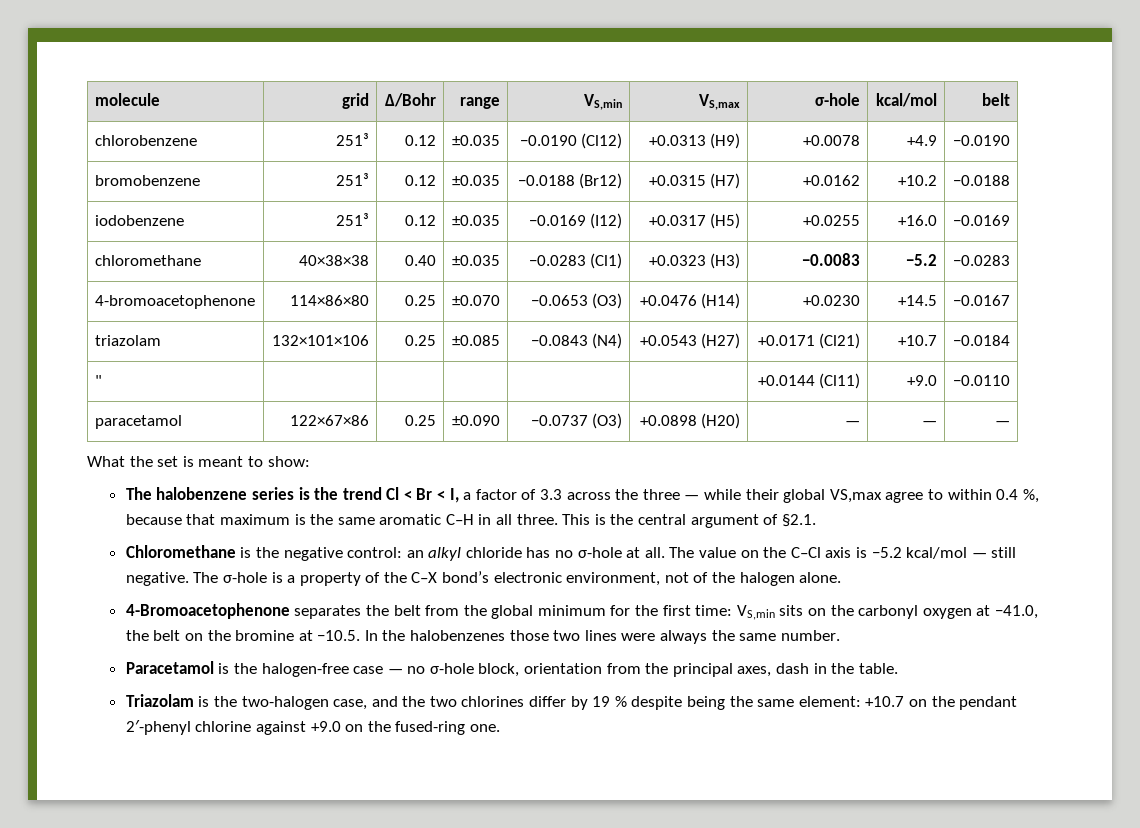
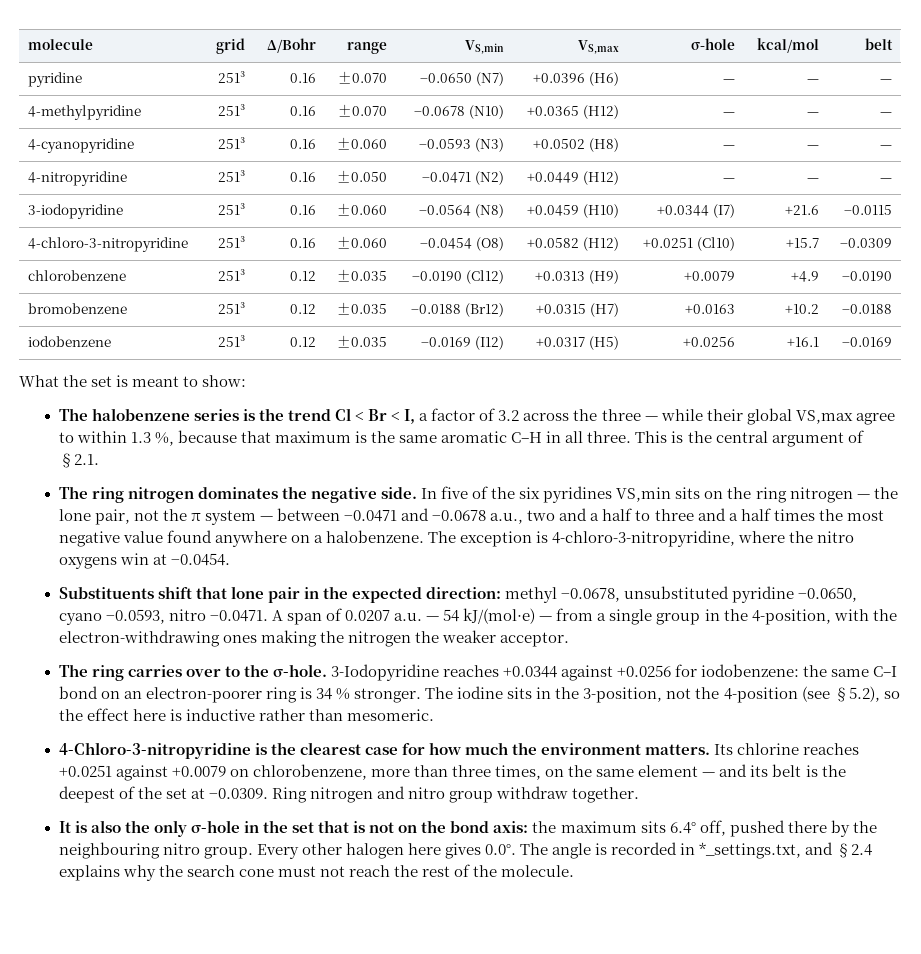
(1011, 99) none -> [28,72,83,87] [217,71,245,83] [289,73,316,83] [337,71,387,84] [419,72,504,86] [532,72,619,86] [722,79,735,83] [806,79,819,83] [879,79,892,83] [28,105,142,120] [217,104,245,116] [289,106,316,116] [337,104,387,117] [413,105,504,119] [526,105,619,119] [722,112,735,116] [806,112,819,116] [879,112,892,116] [28,138,135,153] [217,137,245,149] [289,139,316,149] [336,137,387,150] [418,138,504,152] [532,138,619,152] [722,145,735,149] [806,145,819,149] [879,145,892,149] [28,171,128,186] [217,170,245,182] [289,172,316,182] [336,170,387,183] [421,171,504,185] [526,171,619,185] [722,178,735,182] [806,178,819,182] [879,178,892,182] [28,204,124,219] [217,203,245,215] [289,205,316,215] [336,203,387,216] [418,204,504,218] [526,204,619,218] [656,204,735,218] [784,205,819,215] [843,205,892,215] [28,237,189,252] [217,236,245,248] [289,238,316,248] [336,236,387,249] [419,237,504,251] [526,237,619,251] [642,237,735,251] [785,238,819,248] [839,238,892,248] // pyridine | 251³ | 0.16 | ±0.070 | −0.0650 (N7) | +0.0396 (H6) | — | — | — // 4-methylpyridine | 251³ | 0.16 | ±0.070 | −0.0678 (N10) | +0.0365 (H12) | — | — | — // 4-cyanopyridine | 251³ | 0.16 | ±0.060 | −0.0593 (N3) | +0.0502 (H8) | — | — | — // 4-nitropyridine | 251³ | 0.16 | ±0.050 | −0.0471 (N2) | +0.0449 (H12) | — | — | — // 3-iodopyridine | 251³ | 0.16 | ±0.060 | −0.0564 (N8) | +0.0459 (H10) | +0.0344 (I7) | +21.6 | −0.0115 // 4-chloro-3-nitropyridine | 251³ | 0.16 | ±0.060 | −0.0454 (O8) | +0.0582 (H12) | +0.0251 (Cl10) | +15.7 | −0.0309
[803,135,861,146] +0.0078 -> [683,271,735,281] +0.0079
[803,175,861,186] +0.0162 -> [684,304,735,314] +0.0163
[803,215,861,226] [898,215,938,226] [953,215,1011,226] [94,255,201,266] [299,255,370,266] [405,255,437,266] [452,255,501,266] [528,253,623,269] [648,253,741,269] [802,253,861,266] [906,254,938,266] [953,255,1011,266] [94,295,255,309] [290,295,370,306] [405,295,437,306] [452,295,501,306] [530,293,623,309] [639,293,741,309] [803,295,861,306] [898,295,938,306] [953,295,1011,306] [94,335,161,346] [272,335,370,346] [405,335,437,346] [452,335,501,346] [530,333,623,349] [639,333,741,349] [757,333,861,349] [898,335,938,346] [953,335,1011,346] [94,375,102,386] [757,373,861,389] [907,375,938,386] [953,375,1011,386] [94,415,182,429] [290,415,370,426] [405,415,437,426] [452,415,501,426] [530,413,623,429] [639,413,741,429] [845,421,861,426] [922,421,938,426] [995,421,1011,426] +0.0255 | +16.0 | −0.0169 // chloromethane | 40×38×38 | 0.40 | ±0.035 | −0.0283 (Cl1) | +0.0323 (H3) | −0.0083 | −5.2 | −0.0283 // 4-bromoacetophenone | 114×86×80 | 0.25 | ±0.070 | −0.0653 (O3) | +0.0476 (H14) | +0.0230 | +14.5 | −0.0167 // triazolam | 132×101×106 | 0.25 | ±0.085 | −0.0843 (N4) | +0.0543 (H27) | +0.0171 (Cl21) | +10.7 | −0.0184 // " | | | | | | +0.0144 (Cl11) | +9.0 | −0.0110 // paracetamol | 122×67×86 | 0.25 | ±0.090 | −0.0737 (O3) | +0.0898 (H20) | — | — | — -> [682,337,735,347] [786,337,819,347] [841,337,892,347] +0.0256 | +16.1 | −0.0169
[540,489,563,500] 3.3 -> [498,410,520,421] 3.2
[996,489,1019,500] 0.4 -> [130,432,151,443] 1.3
[125,545,1017,561] [125,571,842,586] [125,603,1038,620] [125,630,840,644] [125,661,898,677] [125,694,1018,710] [125,720,500,735] Chloromethane is the negative control: an alkyl chloride has no σ-hole at all. The value on the C–Cl axis is −5.2 kcal/mol — still negative. The σ-hole is a property of the C–X bond’s electronic environment, not of the halogen alone. // 4-Bromoacetophenone separates the belt from the global minimum for the first time: VS,min sits on the carbonyl oxygen at −41.0, the belt on the bromine at −10.5. In the halobenzenes those two lines were always the same number. // Paracetamol is the halogen-free case — no σ-hole block, orientation from the principal axes, dash in the table. // Triazolam is the two-halogen case, and the two chlorines differ by 19 % despite being the same element: +10.7 on the pendant 2′-phenyl chlorine against +9.0 on the fused-ring one. -> [58,486,898,503] [58,508,884,525] [58,530,855,547] [58,553,230,569] [58,586,858,603] [58,608,897,625] [58,630,570,647] [58,664,898,681] [58,686,900,703] [58,708,435,721] [58,742,860,759] [58,764,846,781] [58,786,640,803] [58,820,877,837] [58,842,873,859] [58,864,575,881] The ring nitrogen dominates the negative side. In five of the six pyridines VS,min sits on the ring nitrogen — the lone pair, not the π system — between −0.0471 and −0.0678 a.u., two and a half to three and a half times the most negative value found anywhere on a halobenzene. The exception is 4-chloro-3-nitropyridine, where the nitro oxygens win at −0.0454. // Substituents shift that lone pair in the expected direction: methyl −0.0678, unsubstituted pyridine −0.0650, cyano −0.0593, nitro −0.0471. A span of 0.0207 a.u. — 54 kJ/(mol·e) — from a single group in the 4-position, with the electron-withdrawing ones making the nitrogen the weaker acceptor. // The ring carries over to the σ-hole. 3-Iodopyridine reaches +0.0344 against +0.0256 for iodobenzene: the same C–I bond on an electron-poorer ring is 34 % stronger. The iodine sits in the 3-position, not the 4-position (see §5.2), so the effect here is inductive rather than mesomeric. // 4-Chloro-3-nitropyridine is the clearest case for how much the environment matters. Its chlorine reaches +0.0251 against +0.0079 on chlorobenzene, more than three times, on the same element — and its belt is the deepest of the set at −0.0309. Ring nitrogen and nitro group withdraw together. // It is also the only σ-hole in the set that is not on the bond axis: the maximum sits 6.4° off, pushed there by the neighbouring nitro group. Every other halogen here gives 0.0°. The angle is recorded in *_settings.txt, and §2.4 explains why the search cone must not reach the rest of the molecule.

